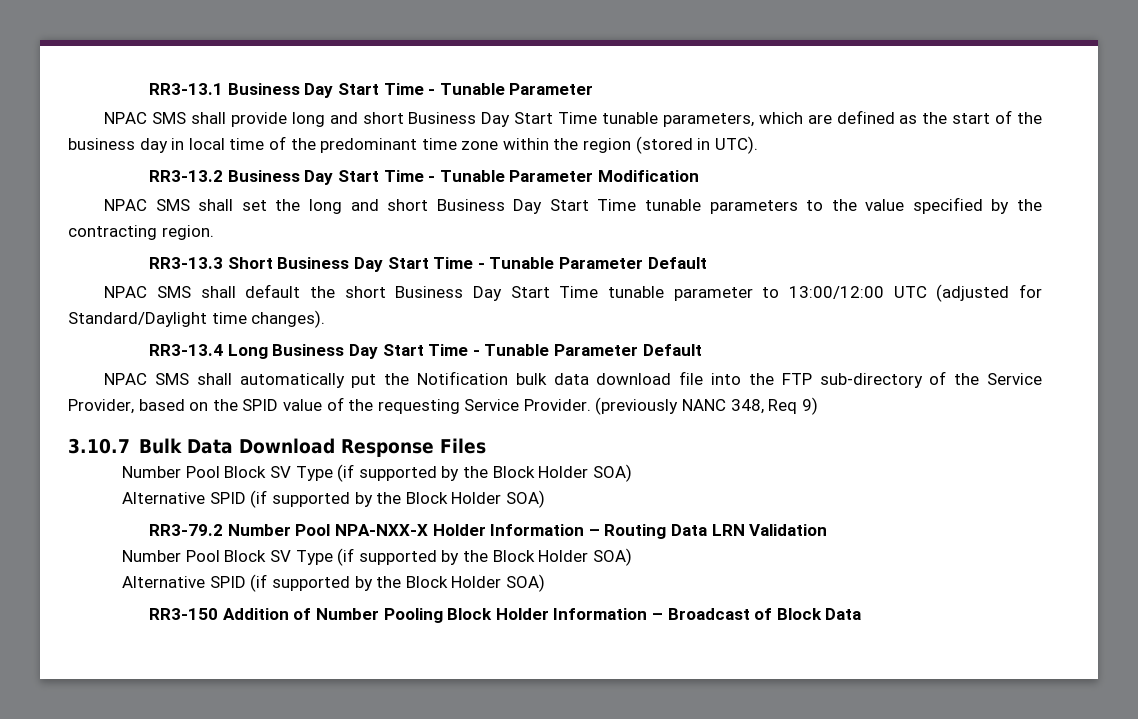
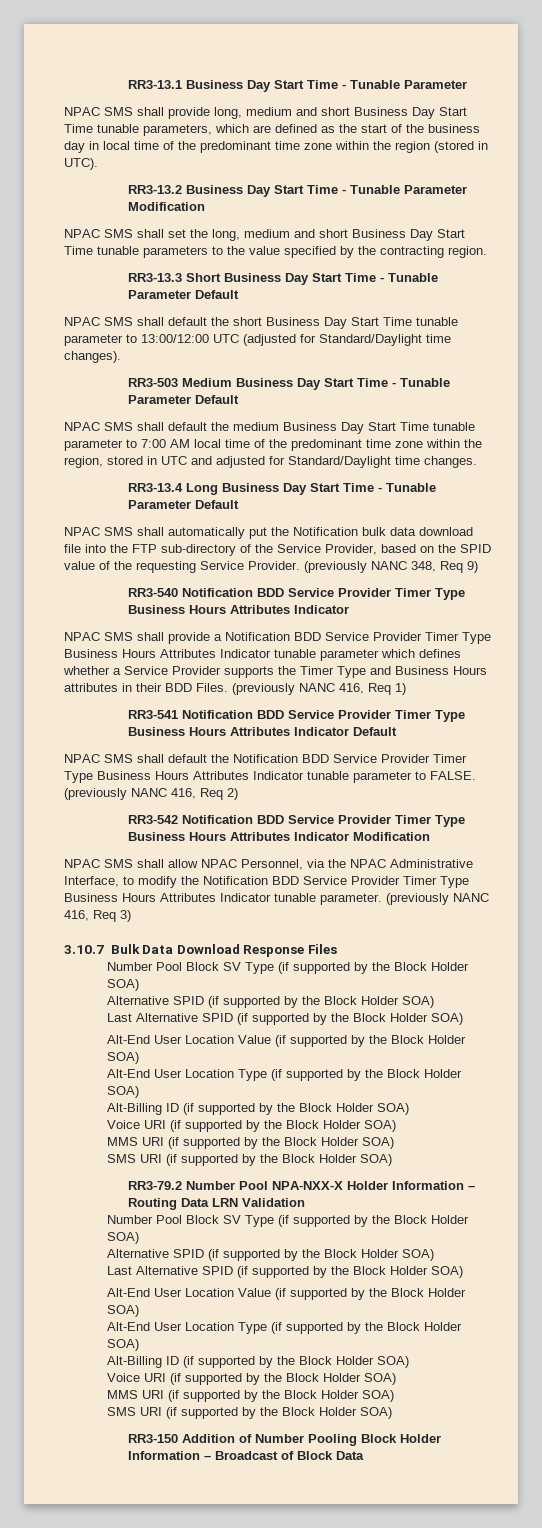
[291,112,325,127] long -> [214,107,292,119] long, medium
[309,199,343,214] long -> [212,229,290,241] long, medium
(326, 319) none -> [127,378,450,390] [127,395,239,404] [64,422,475,434] [64,439,482,451] [64,456,477,468] // RR3-503 Medium Business Day Start Time - Tunable Parameter Default // NPAC SMS shall default the medium Business Day Start Time tunable parameter to 7:00 AM local time of the predominant time zone within the region, stored in UTC and adjusted for Standard/Daylight time changes.
(818, 406) none -> [127,588,465,600] [127,605,349,614] [64,632,491,644] [64,649,461,661] [63,666,487,678] [64,683,406,695] [127,710,465,722] [127,727,397,736] [64,754,467,763] [64,771,476,783] [64,788,238,800] [127,815,465,827] [127,832,430,841] [64,859,473,870] [64,876,469,888] [64,893,489,905] [64,910,131,922] // RR3-540 Notification BDD Service Provider Timer Type Business Hours Attributes Indicator // NPAC SMS shall provide a Notification BDD Service Provider Timer Type Business Hours Attributes Indicator tunable parameter which defines whether a Service Provider supports the Timer Type and Business Hours attributes in their BDD Files. (previously NANC 416, Req 1) // RR3-541 Notification BDD Service Provider Timer Type Business Hours Attributes Indicator Default // NPAC SMS shall default the Notification BDD Service Provider Timer Type Business Hours Attributes Indicator tunable parameter to FALSE. (previously NANC 416, Req 2) // RR3-542 Notification BDD Service Provider Timer Type Business Hours Attributes Indicator Modification // NPAC SMS shall allow NPAC Personnel, via the NPAC Administrative Interface, to modify the Notification BDD Service Provider Timer Type Business Hours Attributes Indicator tunable parameter. (previously NANC 416, Req 3)
(545, 499) none -> [106,1013,463,1025] [106,1035,466,1047] [106,1052,139,1064] [106,1069,462,1081] [106,1086,139,1098] [106,1103,409,1115] [106,1120,396,1132] [106,1137,394,1149] [106,1154,392,1166] // Last Alternative SPID (if supported by the Block Holder SOA) // Alt-End User Location Value (if supported by the Block Holder SOA) // Alt-End User Location Type (if supported by the Block Holder SOA) // Alt-Billing ID (if supported by the Block Holder SOA) // Voice URI (if supported by the Block Holder SOA) // MMS URI (if supported by the Block Holder SOA) // SMS URI (if supported by the Block Holder SOA)
(545, 583) none -> [106,1266,463,1278] [106,1288,466,1300] [106,1305,139,1317] [106,1322,462,1334] [106,1339,139,1351] [106,1356,409,1368] [106,1373,396,1385] [106,1390,394,1402] [106,1407,392,1419] // Last Alternative SPID (if supported by the Block Holder SOA) // Alt-End User Location Value (if supported by the Block Holder SOA) // Alt-End User Location Type (if supported by the Block Holder SOA) // Alt-Billing ID (if supported by the Block Holder SOA) // Voice URI (if supported by the Block Holder SOA) // MMS URI (if supported by the Block Holder SOA) // SMS URI (if supported by the Block Holder SOA)

